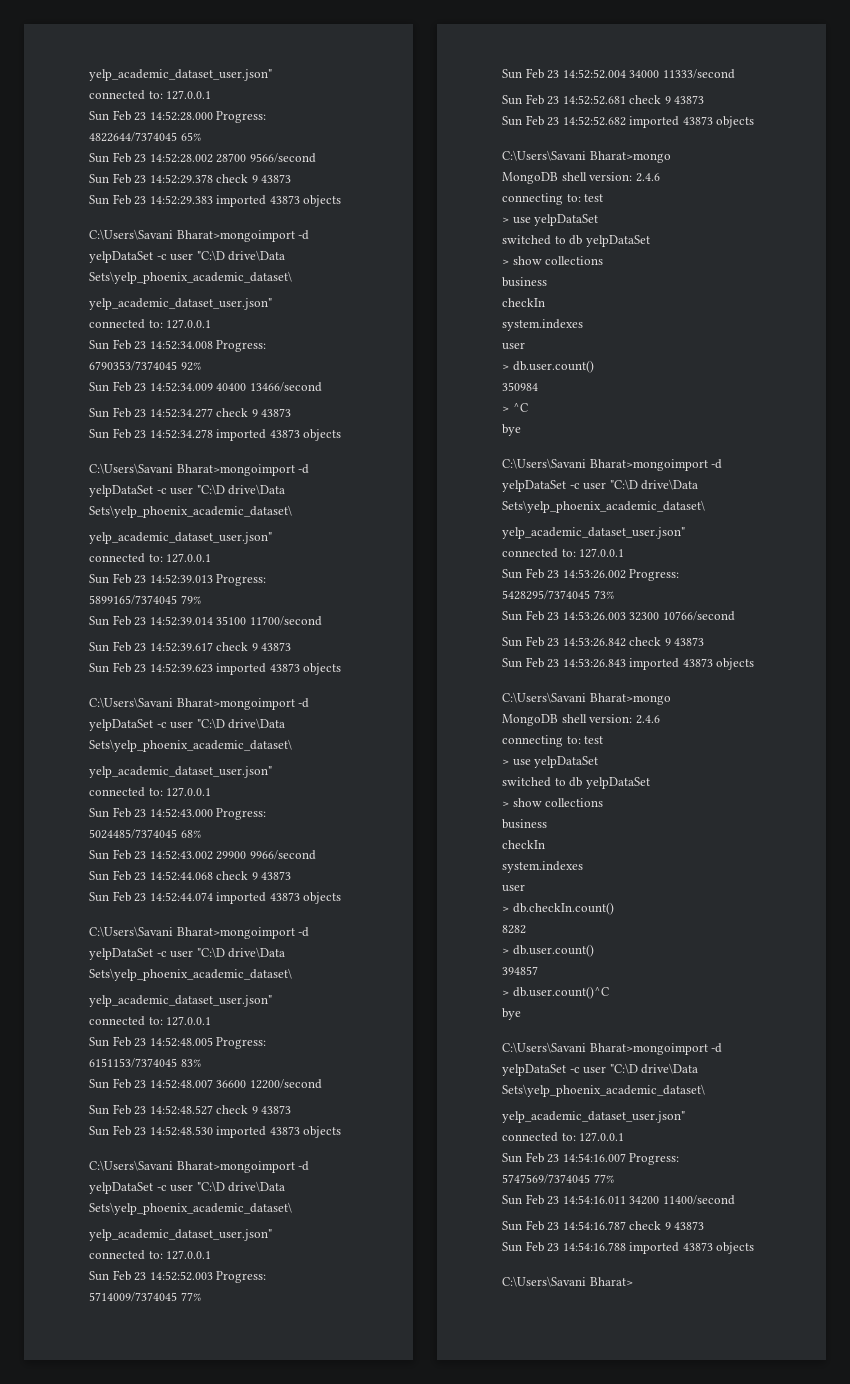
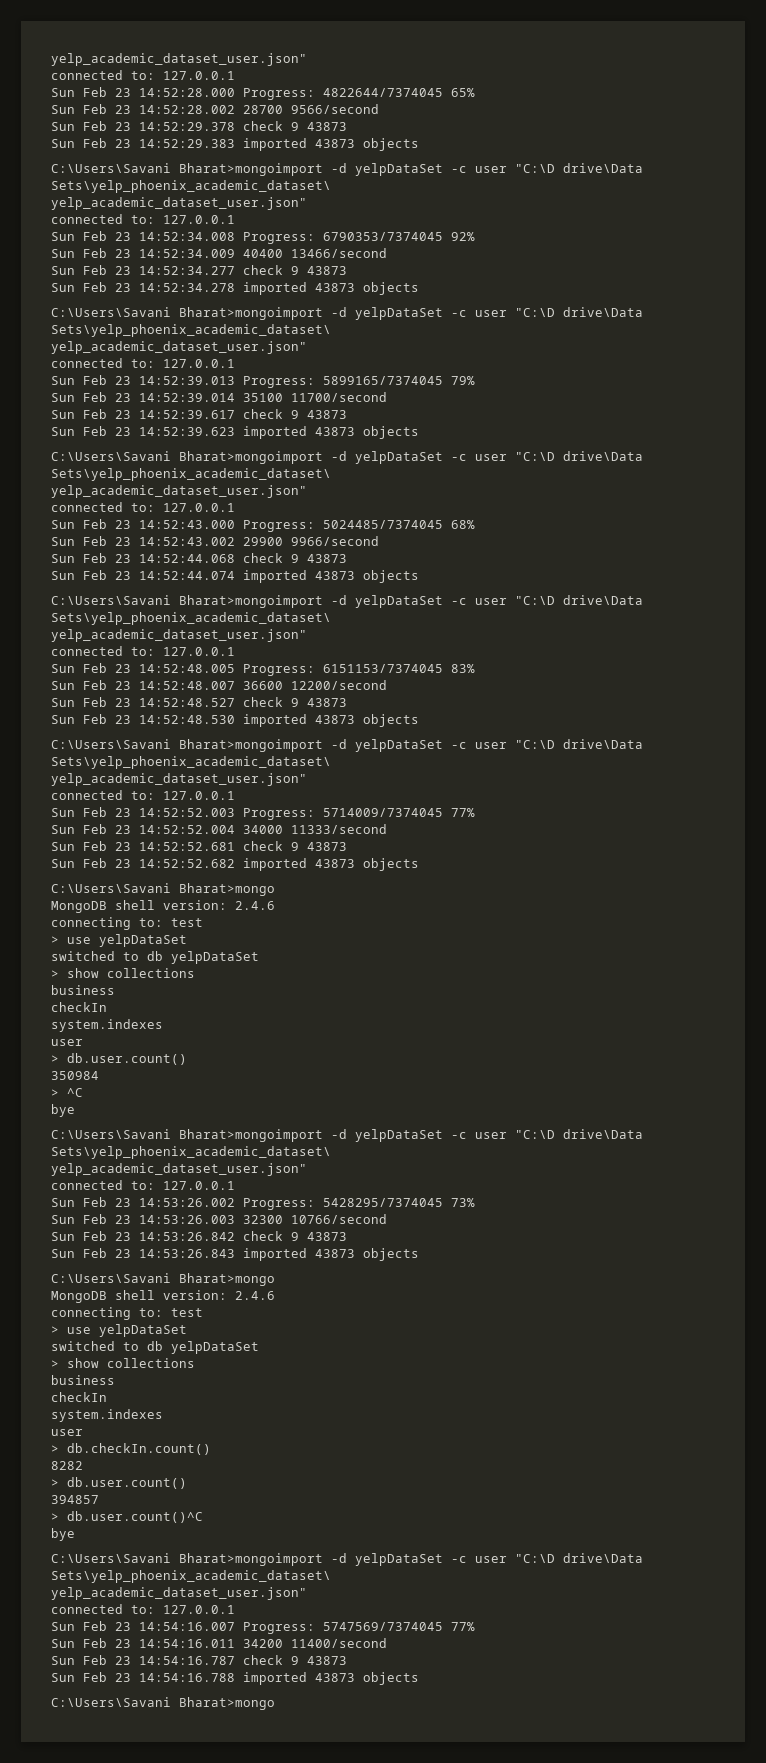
[589,1277,633,1286] Bharat> -> [179,1697,275,1710] Bharat>mongo

